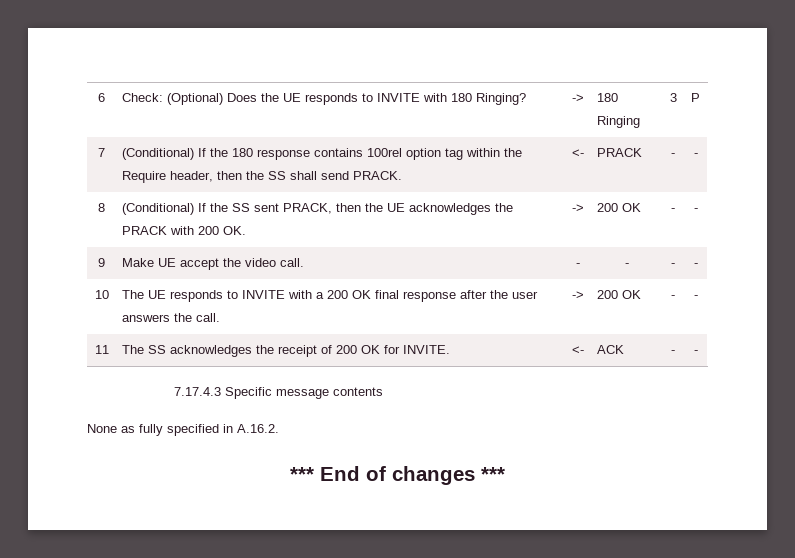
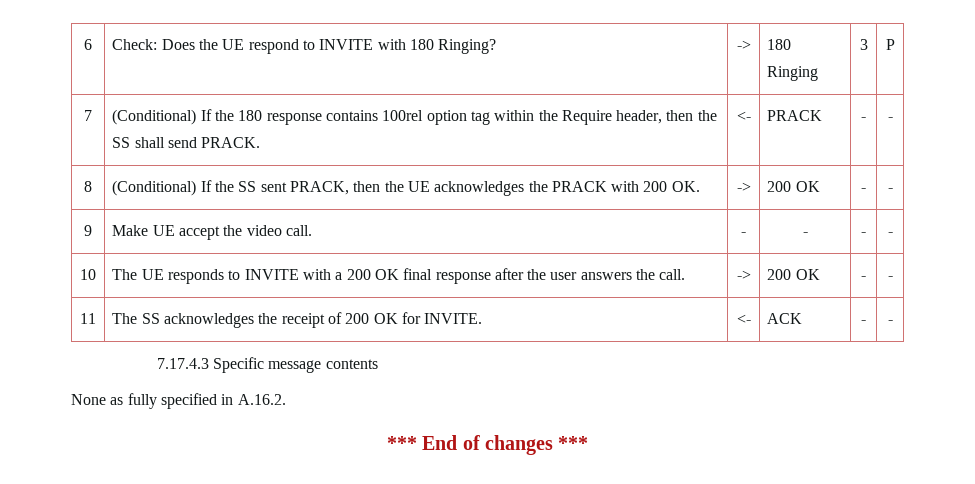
[166,93,223,105] (Optional) -> (158, 44) none
[304,93,358,105] responds -> [248,39,299,54] respond

